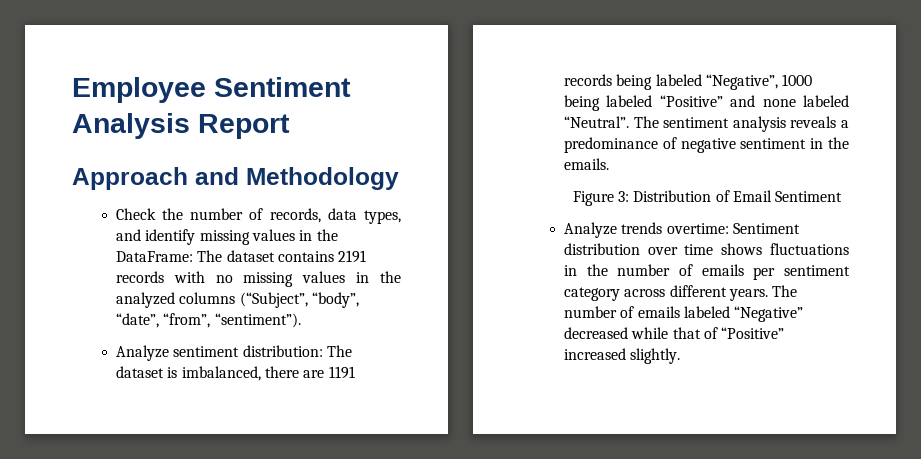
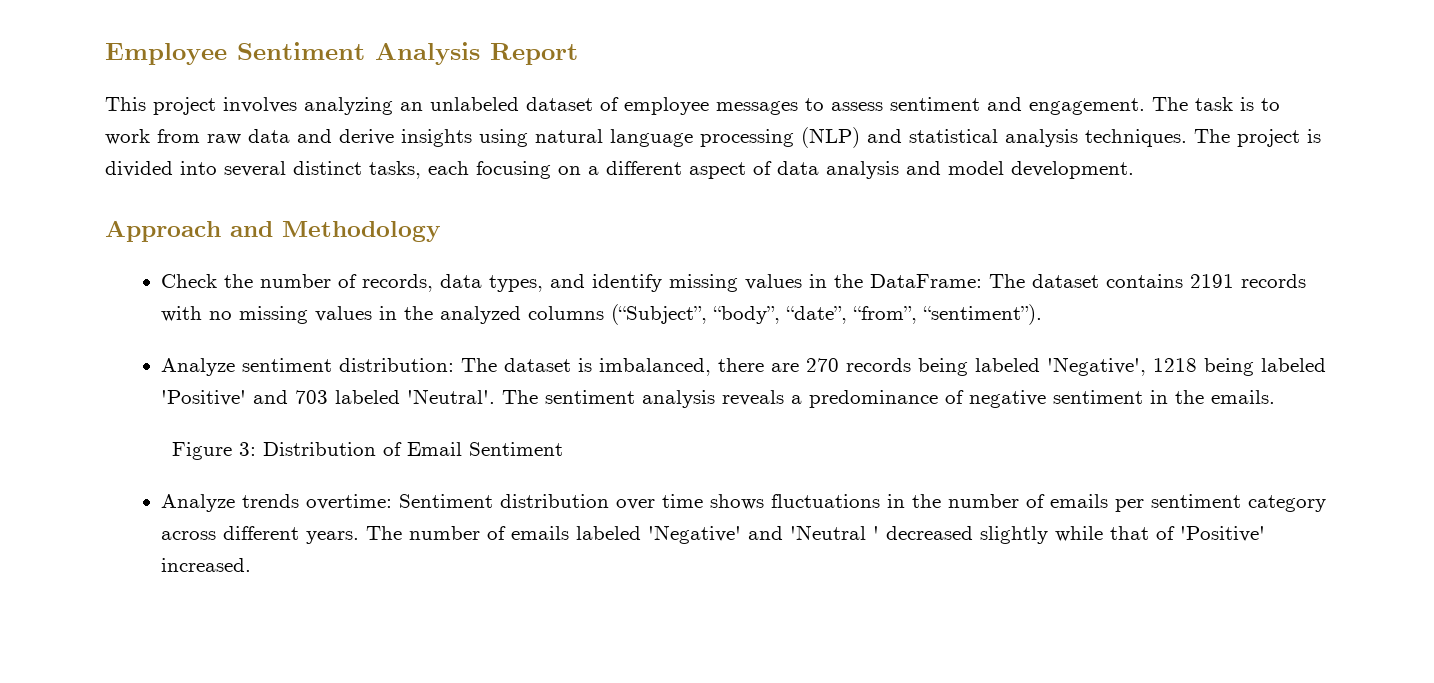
(290, 126) none -> [105,97,1280,115] [105,127,1321,148] [105,161,1134,179] // This project involves analyzing an unlabeled dataset of employee messages to assess sentiment and engagement. The task is to work from raw data and derive insights using natural language processing (NLP) and statistical analysis techniques. The project is divided into several distinct tasks, each focusing on a different aspect of data analysis and model development.
[328,366,355,379] 1191 -> [806,358,840,372] 270
[705,74,813,90] [563,95,849,111] [563,116,629,128] “Negative”, 1000 being labeled “Positive” and none labeled “Neutral”. -> [1047,357,1327,376] [161,389,496,406] 'Negative', 1218 being labeled 'Positive' and 703 labeled 'Neutral'.
[734,306,804,322] [563,327,785,339] [563,348,681,364] “Negative” decreased while that of “Positive” increased slightly. -> [648,525,1266,544] [161,558,252,572] 'Negative' and 'Neutral ' decreased slightly while that of 'Positive' increased.

